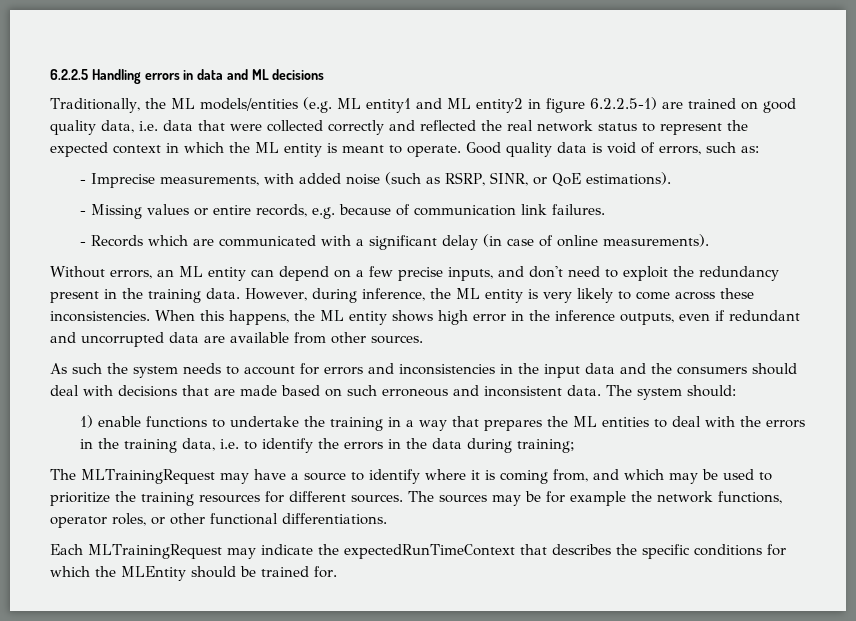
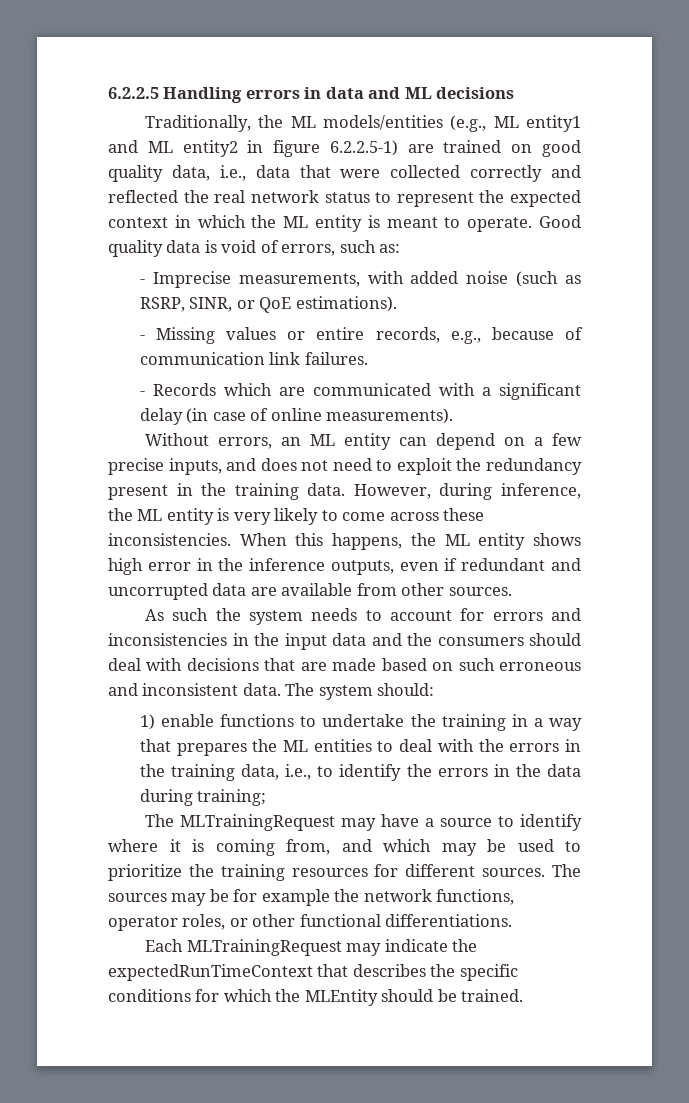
[302,97,332,113] (e.g. -> [450,115,487,132] (e.g.,
[139,121,158,131] i.e. -> [219,165,246,181] i.e.,
[311,207,335,219] e.g. -> [450,331,481,344] e.g.,
[529,266,563,278] don't -> [260,458,329,471] does not
[219,439,239,449] i.e. -> [285,764,312,780] i.e.,
[261,566,337,578] trained for. -> [461,989,524,1002] trained.

